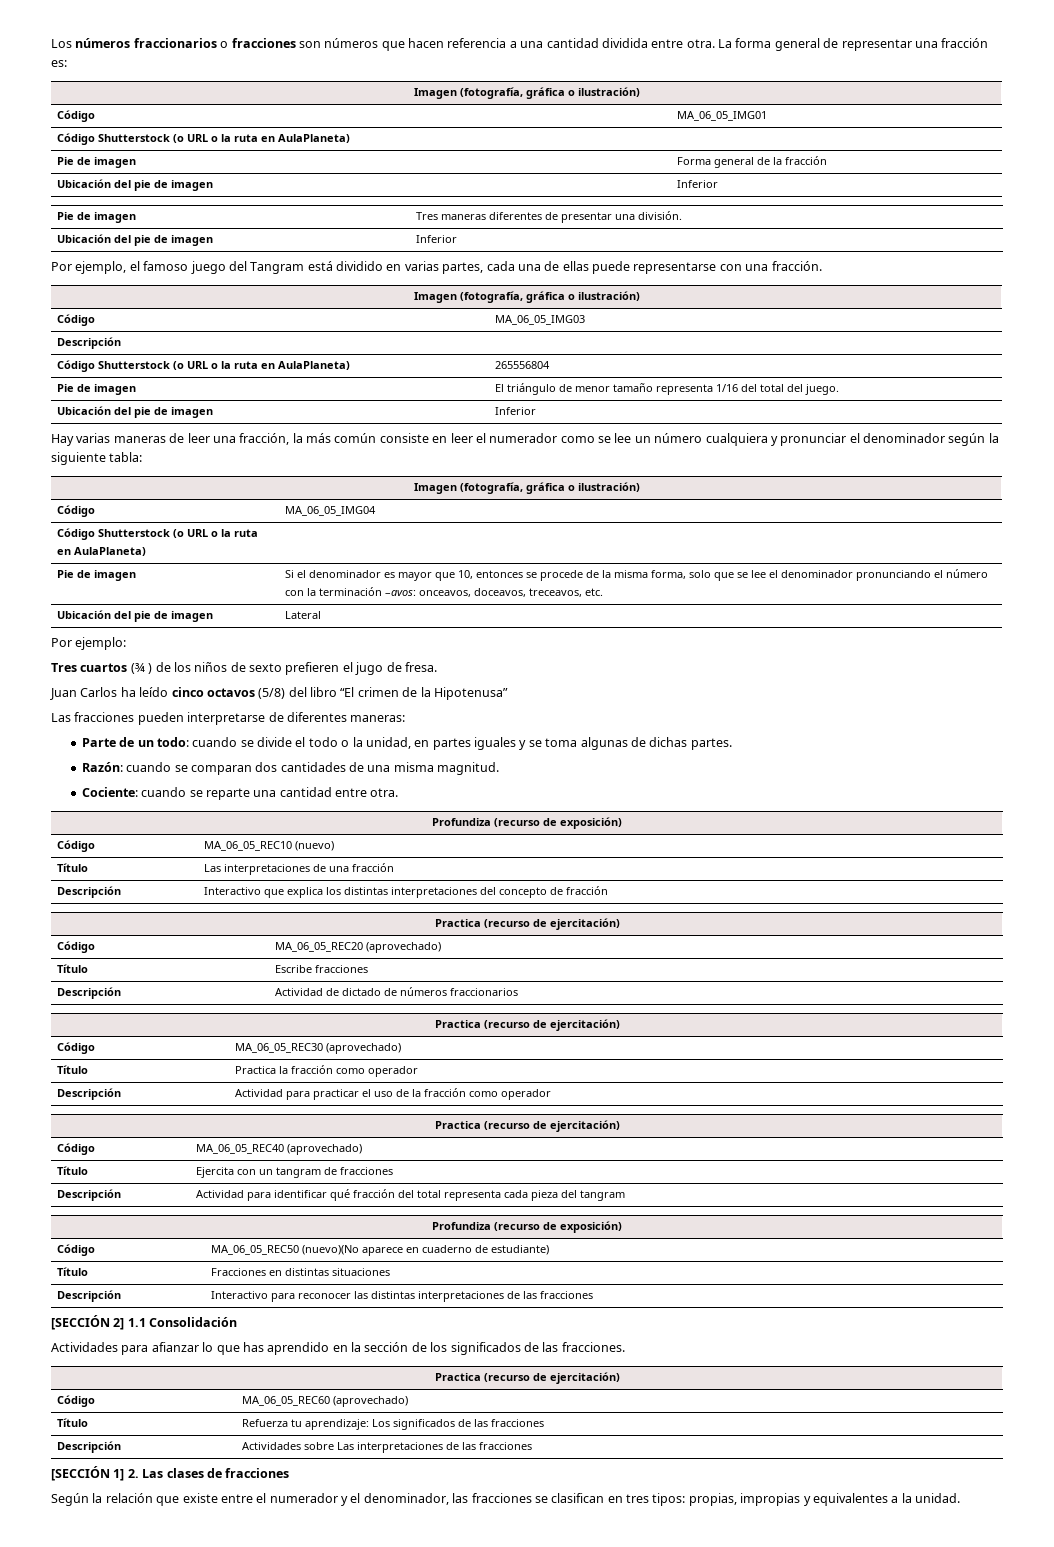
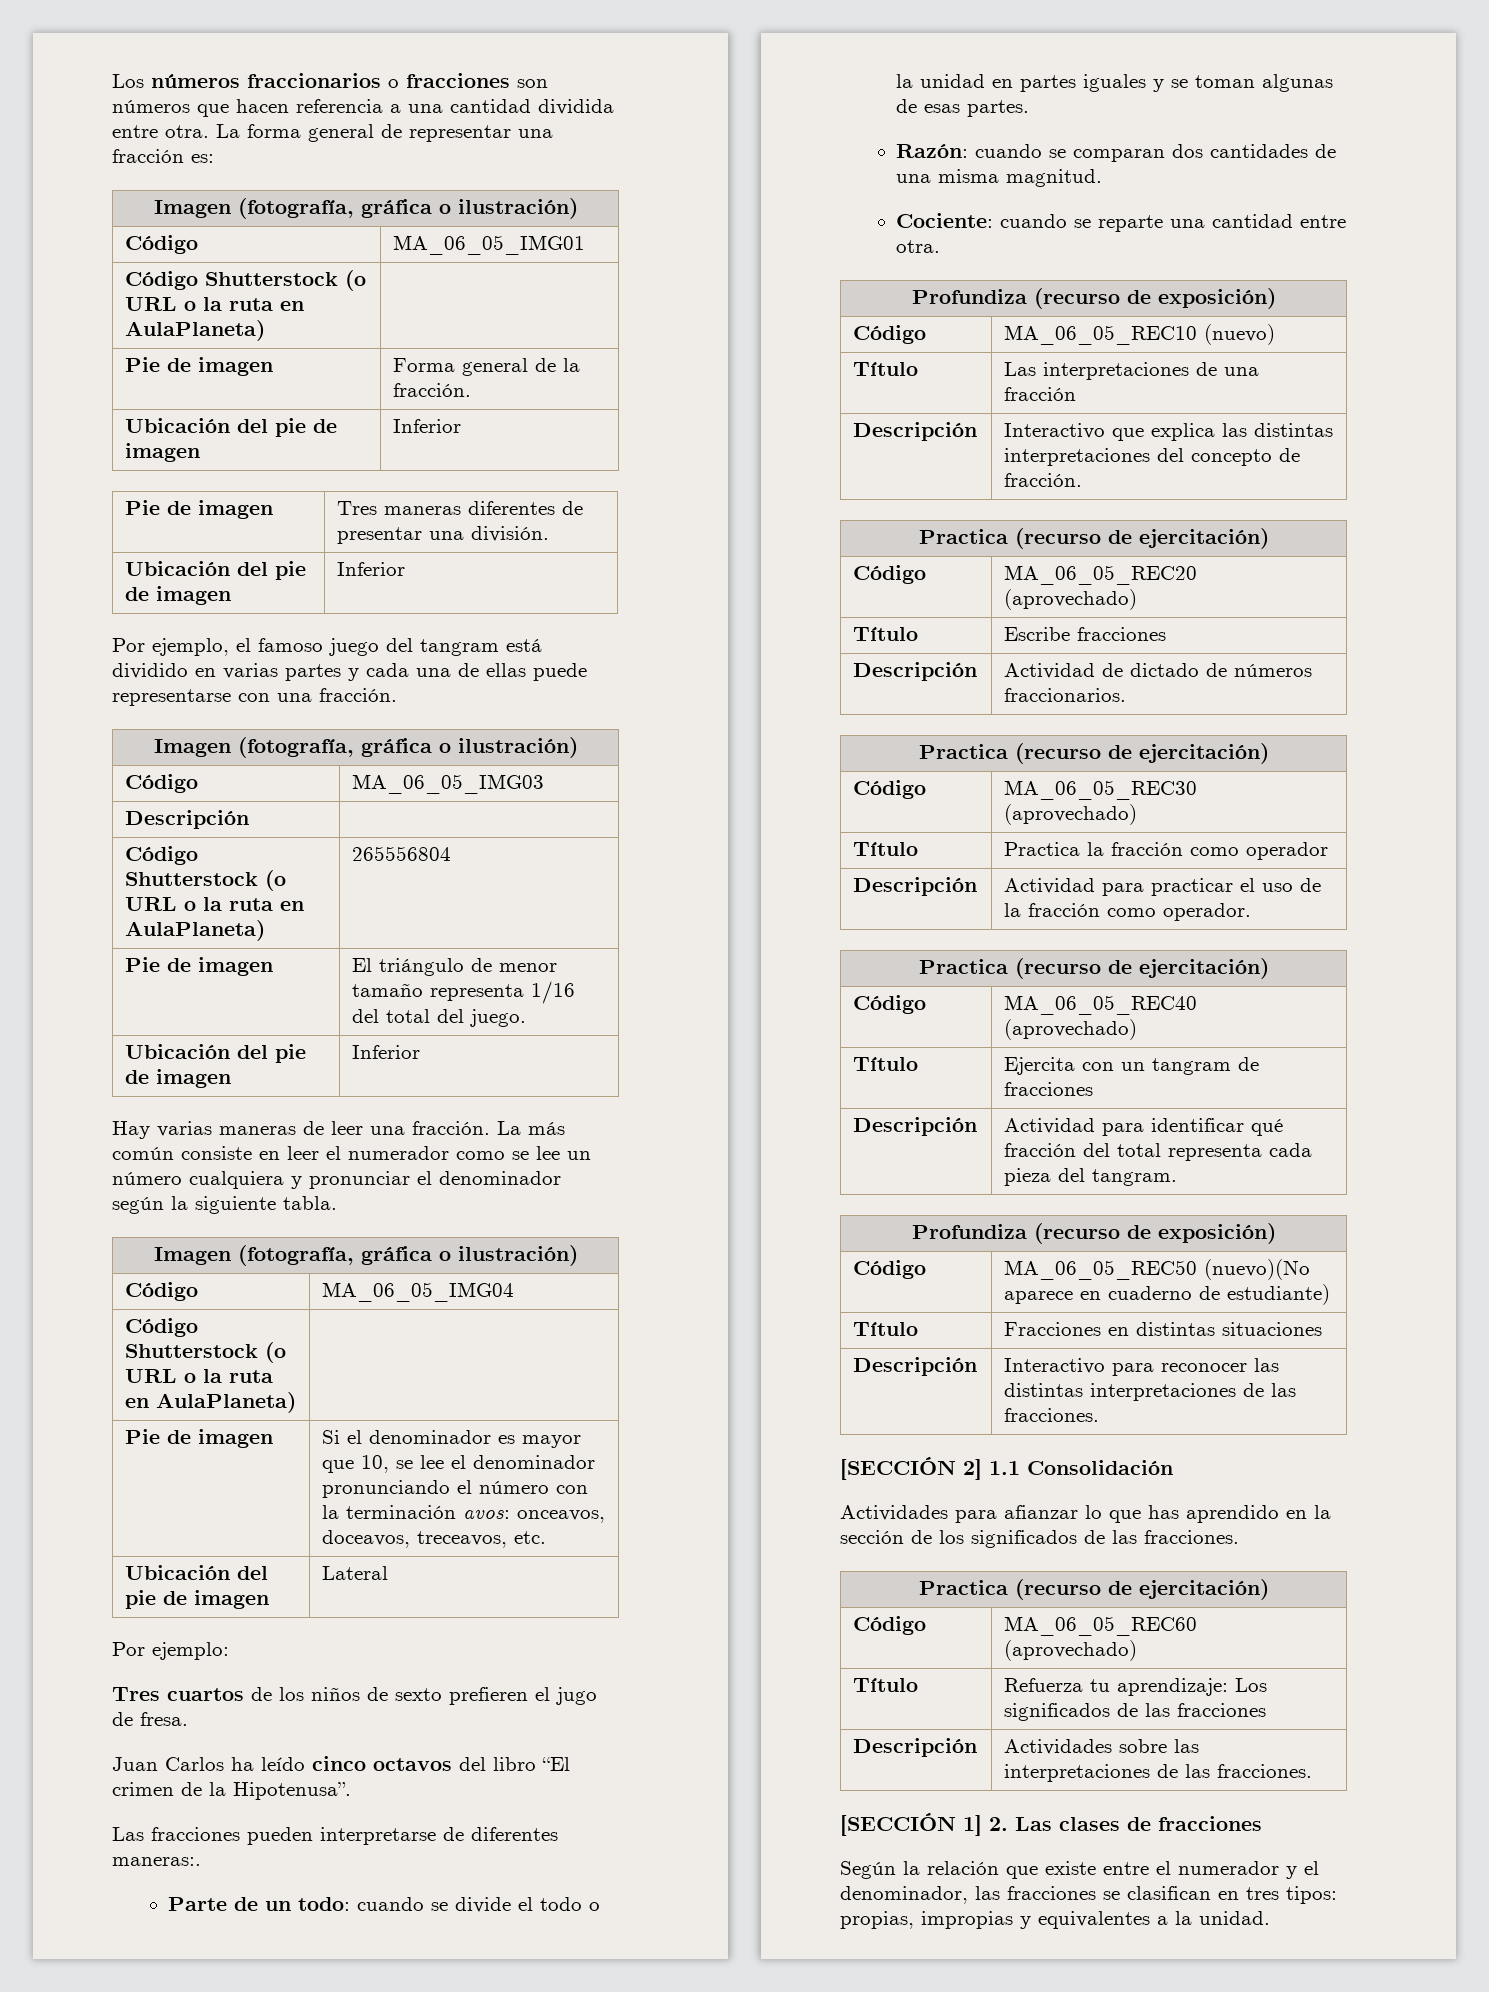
[785,156,828,165] fracción -> [393,383,472,397] fracción.
[250,262,305,274] Tangram -> [420,639,499,656] tangram
[442,262,484,274] partes, -> [285,664,359,681] partes y
[239,433,303,445] fracción, la -> [412,1121,521,1135] fracción. La
[109,452,143,462] tabla: -> [283,1196,337,1210] tabla.
[476,570,735,581] entonces se procede de la misma forma, solo que -> (390, 1464) none
[385,590,417,596] –avos: -> [463,1509,511,1519] avos:
[130,663,153,674] (¾ ) -> (244, 1694) none
[258,688,286,699] (5/8) -> (452, 1764) none
[433,687,508,700] Hipotenusa” -> [233,1782,351,1800] Hipotenusa”.
[350,715,406,722] maneras: -> [112,1857,201,1866] maneras:.
[365,737,411,749] unidad, -> [920,74,986,88] unidad
[545,738,578,747] toma -> [1195,75,1256,88] toman
[649,737,688,747] dichas -> [924,104,961,113] esas
[326,887,342,895] los -> [1222,423,1248,437] las
[566,886,609,895] fracción -> [1004,473,1083,487] fracción.
[450,988,519,996] fraccionarios -> [1004,688,1127,702] fraccionarios.
[501,1089,552,1100] operador -> [1163,903,1252,921] operador.
[580,1190,626,1201] tangram -> [1092,1169,1178,1186] tangram.
[540,1291,594,1299] fracciones -> [1004,1408,1100,1422] fracciones.
[337,1442,533,1453] Las interpretaciones de las fracciones -> [1174,1739,1200,1753] [1004,1764,1313,1782] las interpretaciones de las fracciones.

